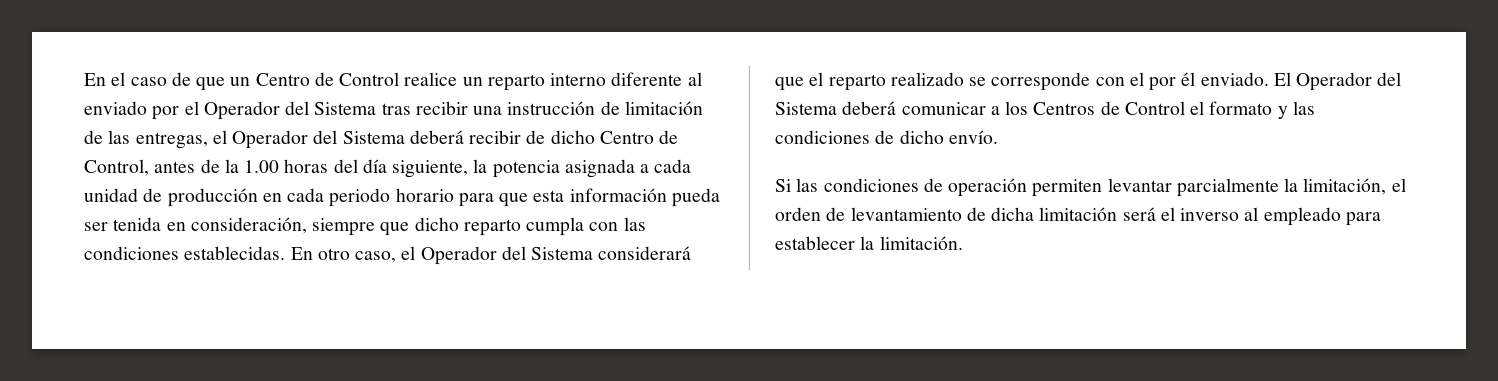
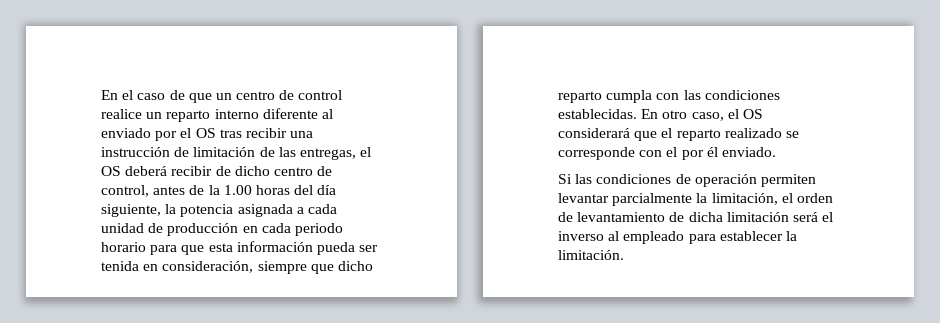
[255,72,400,86] Centro de Control -> [236,90,343,100] centro de control
[203,101,377,120] Operador del Sistema -> [195,128,216,138] OS
[232,130,405,149] Operador del Sistema -> [101,166,121,176] OS
[599,130,679,144] [84,159,149,176] Centro de Control, -> [273,166,333,176] [101,185,149,197] centro de control,
[420,246,594,265] Operador del Sistema -> [742,109,763,119] OS
[1273,72,1402,91] [775,101,1315,119] [775,130,998,144] El Operador del Sistema deberá comunicar a los Centros de Control el formato y las condiciones de dicho envío. -> (776, 152) none

